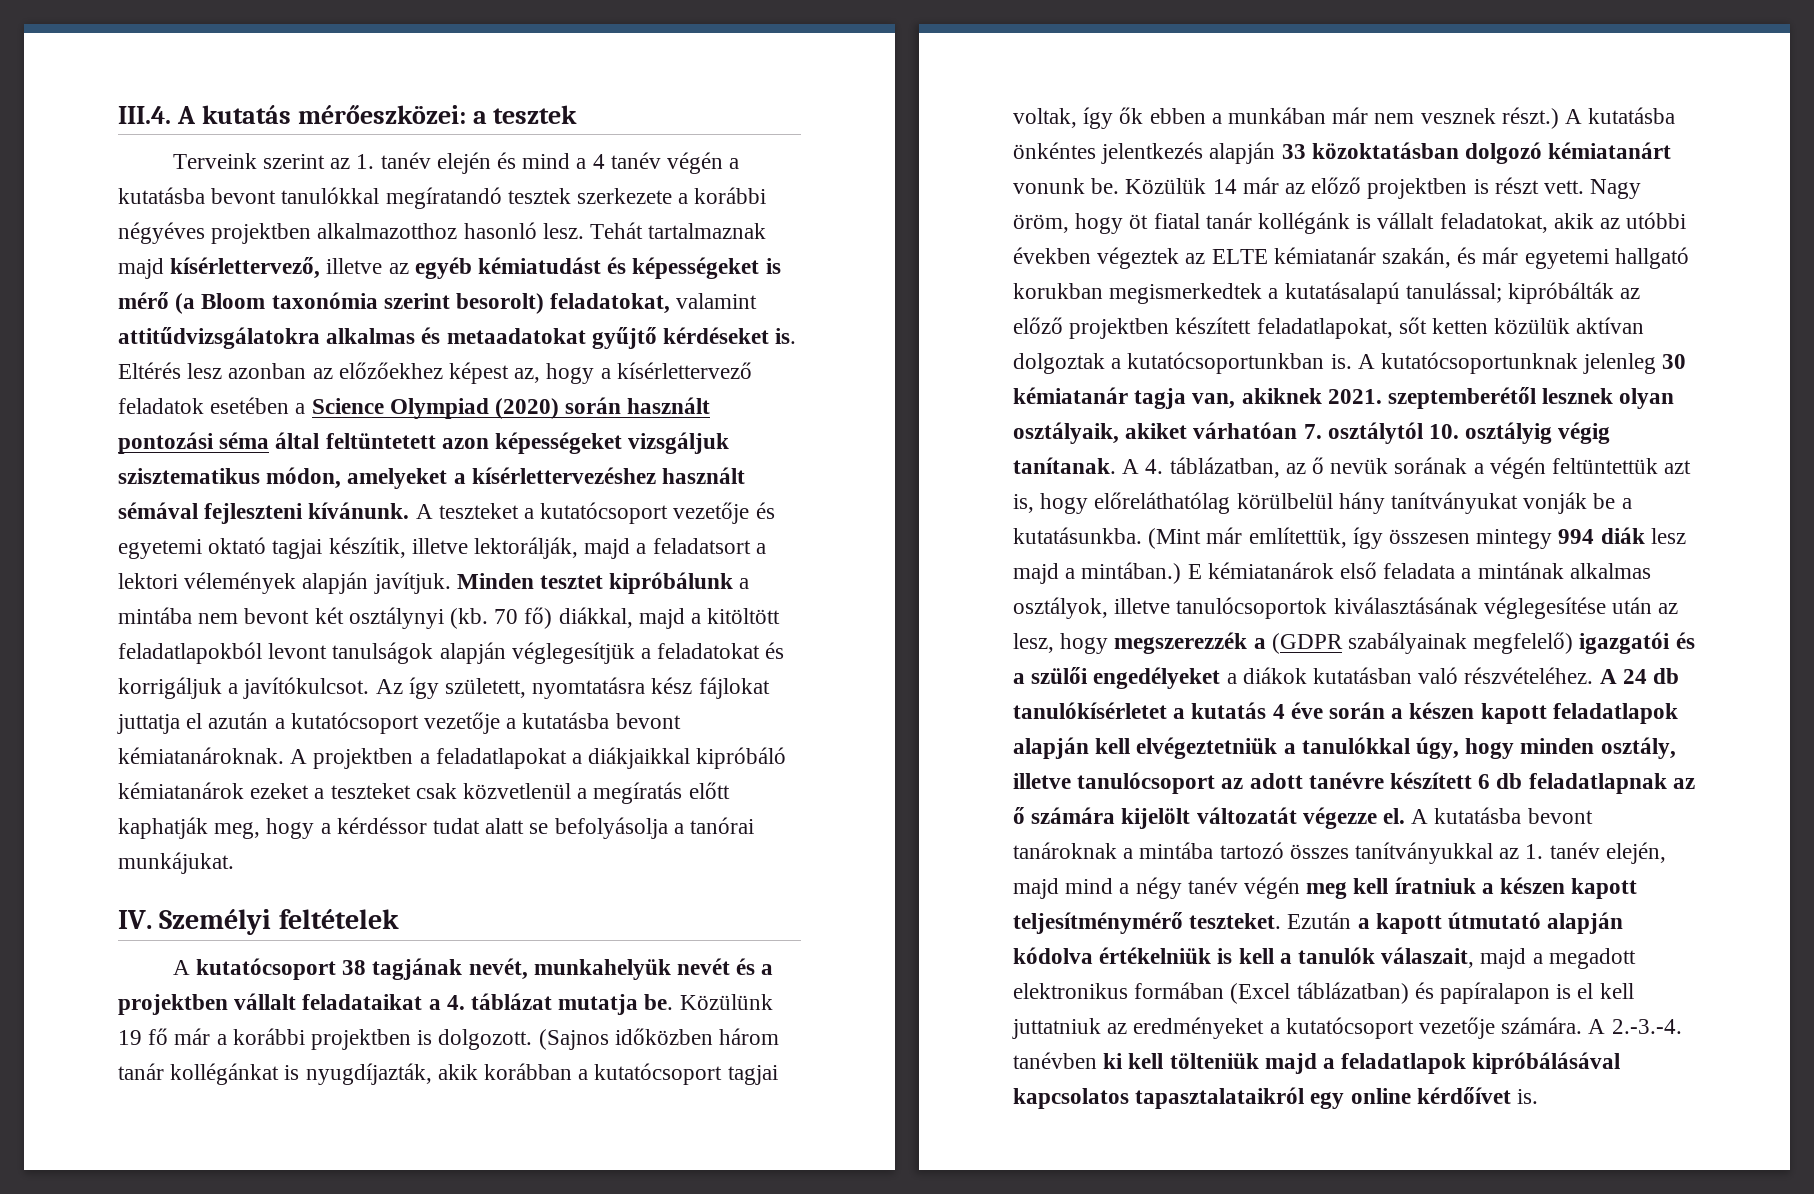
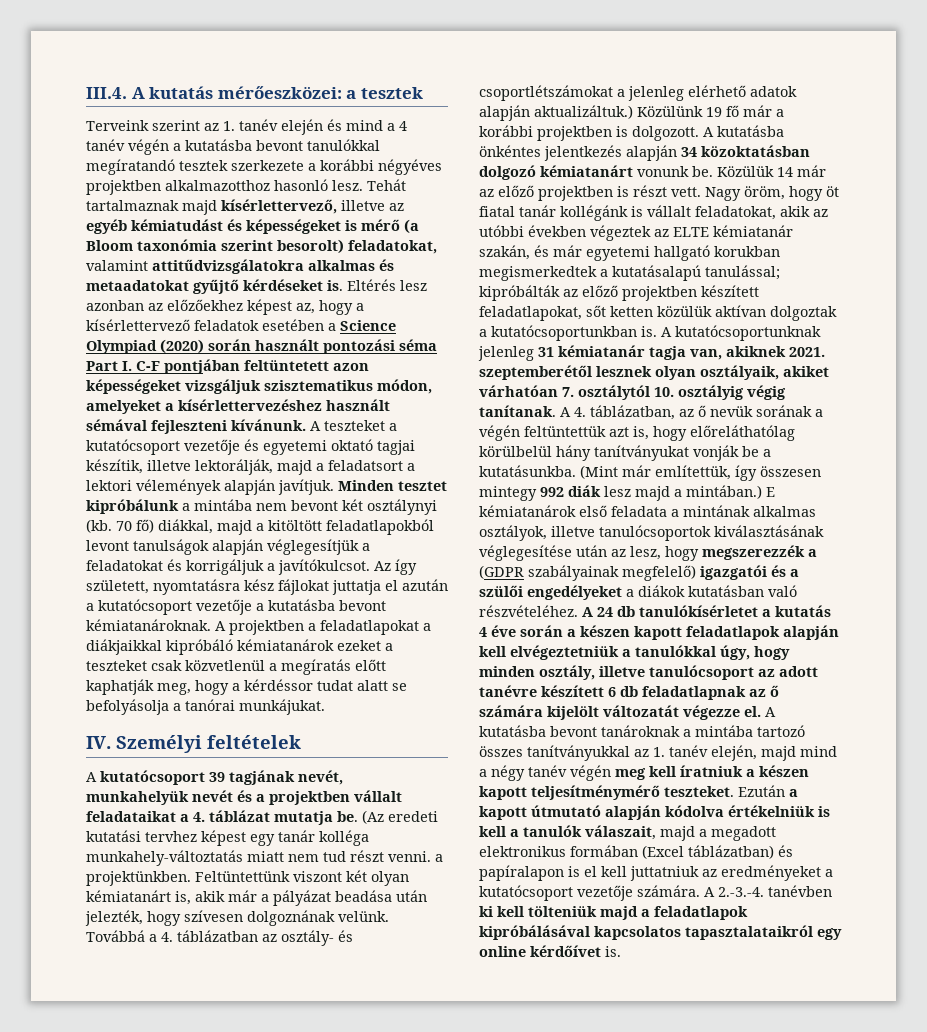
[275,432,320,449] által -> [86,359,240,374] Part I. C-F pontjában
[342,960,367,975] 38 -> [209,772,225,782] 39
(674, 1002) none -> [362,810,438,824] [86,830,369,846] [86,850,443,866] [86,870,409,886] [86,890,427,906] [85,910,389,926] [86,930,353,946] [479,85,797,101] [479,105,633,121] (Az eredeti kutatási tervhez képest egy tanár kolléga munkahely-változtatás miatt nem tud részt venni. a projektünkben. Feltüntettünk viszont két olyan kémiatanárt is, akik már a pályázat beadása után jelezték, hogy szívesen dolgoznának velünk. Továbbá a 4. táblázatban az osztály- és csoportlétszámokat a jelenleg elérhető adatok alapján aktualizáltuk.)
[538,1028,780,1050] [118,1063,778,1085] [1013,107,1559,129] (Sajnos időközben három tanár kollégánkat is nyugdíjazták, akik korábban a kutatócsoport tagjai voltak, így ők ebben a munkában már nem vesznek részt.) -> (699, 133) none
[1281,144,1306,159] 33 -> [681,147,697,157] 34
[1662,354,1687,369] 30 -> [538,347,554,357] 31
[1558,529,1595,544] 994 -> [540,487,564,497] 992

